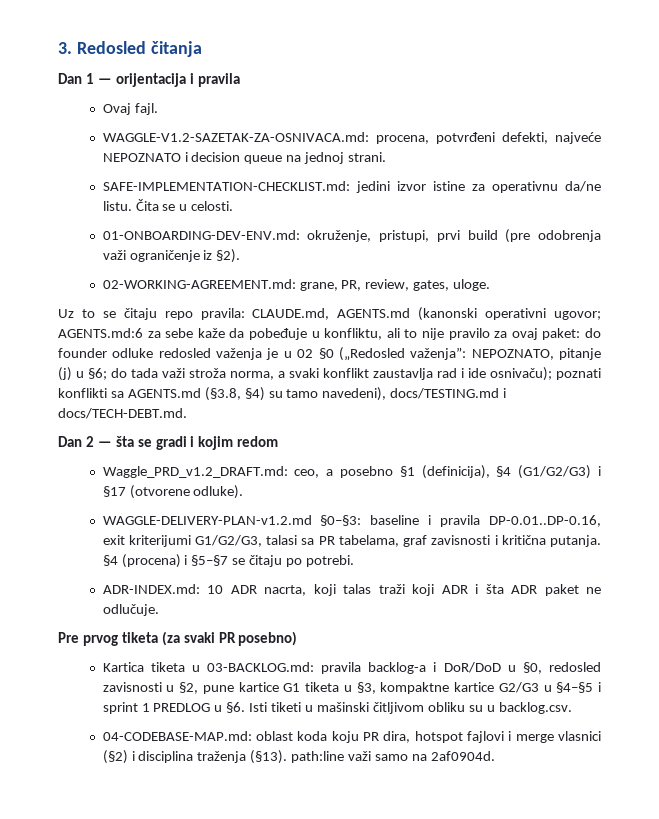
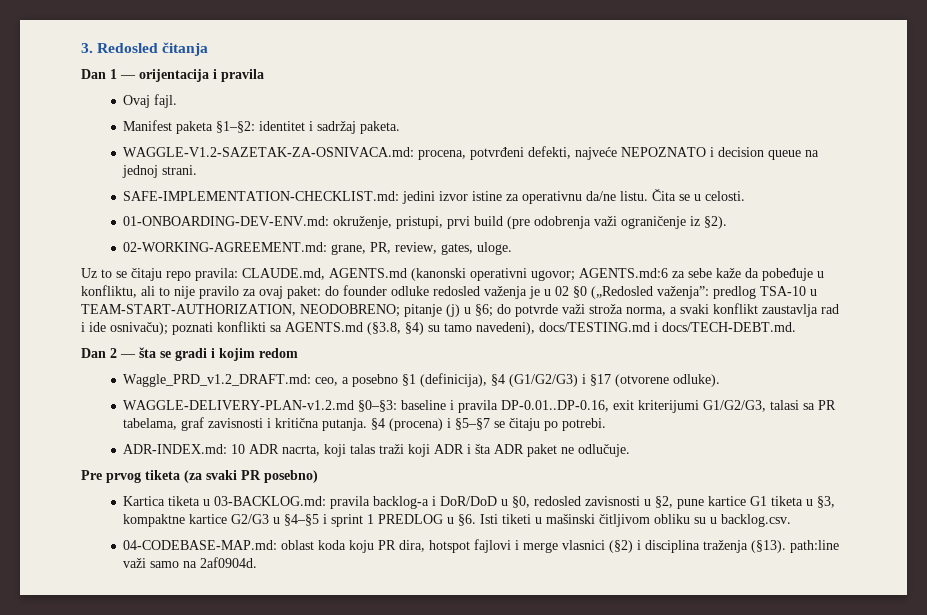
(158, 109) none -> [123,120,401,134] // Manifest paketa §1–§2: identitet i sadržaj paketa.
[471,349,554,360] NEPOZNATO, -> [713,286,817,299] [81,304,400,317] predlog TSA-10 u TEAM-START-AUTHORIZATION, NEODOBRENO;
[131,368,158,378] tada -> [515,304,558,317] potvrde

